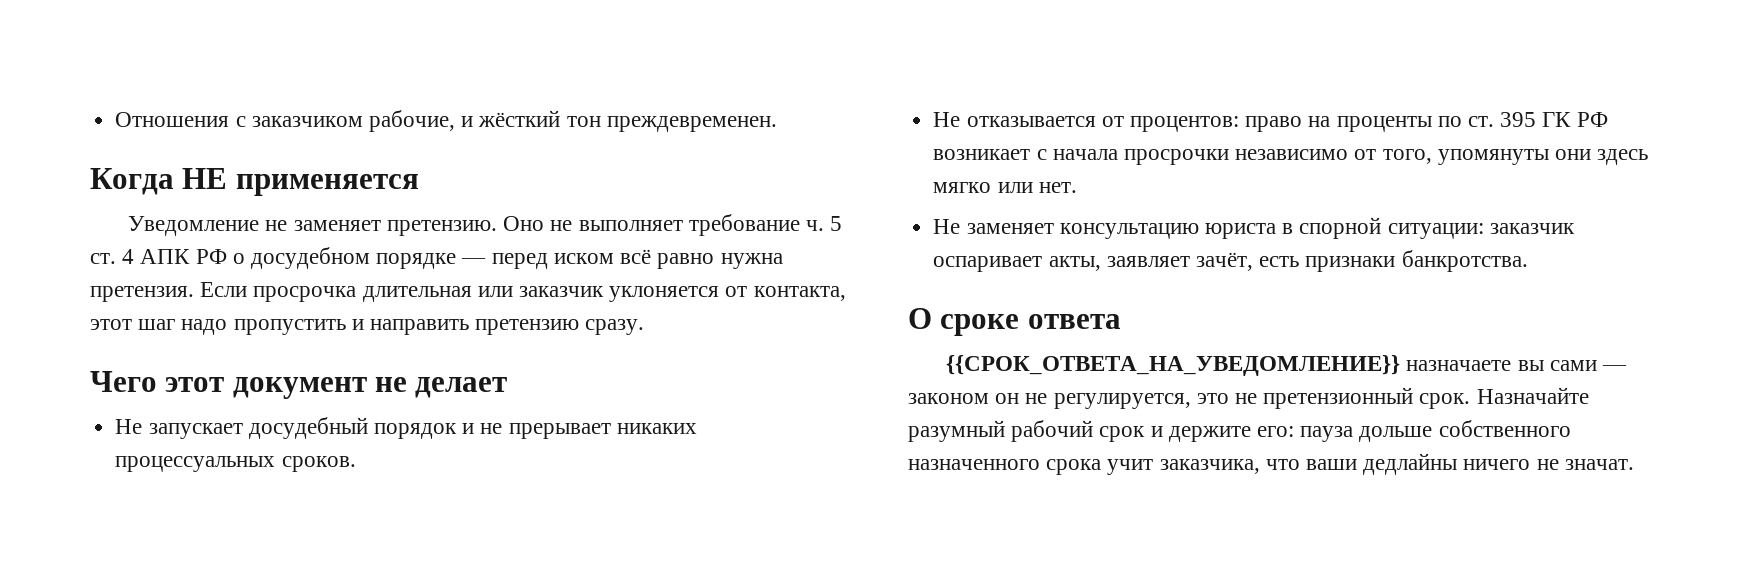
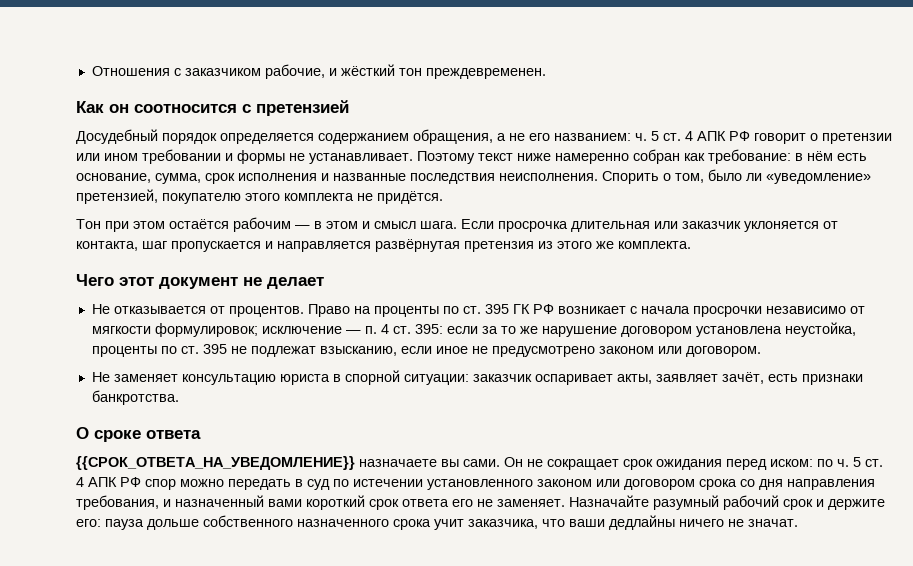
[90,168,419,196] [128,214,843,236] [90,247,783,269] [90,286,194,302] Когда НЕ применяется // Уведомление не заменяет претензию. Оно не выполняет требование ч. 5 ст. 4 АПК РФ о досудебном порядке — перед иском всё равно нужна претензия. -> [76,100,349,116] [76,129,892,144] [76,149,867,164] [76,169,871,184] [76,189,443,204] [76,217,457,232] Как он соотносится с претензией // Досудебный порядок определяется содержанием обращения, а не его названием: ч. 5 ст. 4 АПК РФ говорит о претензии или ином требовании и формы не устанавливает. Поэтому текст ниже намеренно собран как требование: в нём есть основание, сумма, срок исполнения и названные последствия неисполнения. Спорить о том, было ли «уведомление» претензией, покупателю этого комплекта не придётся. // Тон при этом остаётся рабочим — в этом и смысл шага.
[90,319,645,335] этот шаг надо пропустить и направить претензию сразу. -> [142,239,691,252] шаг пропускается и направляется развёрнутая претензия из этого же комплекта.
[115,417,697,439] [115,456,356,472] // Не запускает досудебный порядок и не прерывает никаких процессуальных сроков. -> (324, 283) none
[1129,116,1303,132] процентов: право -> [228,304,350,317] процентов. Право
[1382,149,1649,165] [933,182,1077,193] того, упомянуты они здесь мягко или нет. -> [91,322,856,337] [91,344,761,357] мягкости формулировок; исключение — п. 4 ст. 395: если за то же нарушение договором установлена неустойка, проценты по ст. 395 не подлежат взысканию, если иное не предусмотрено законом или договором.
[1549,360,1628,371] [908,387,1471,409] сами — законом он не регулируется, это не претензионный срок. -> [463,457,883,470] [76,477,875,490] [76,495,565,510] сами. Он не сокращает срок ожидания перед иском: по ч. 5 ст. 4 АПК РФ спор можно передать в суд по истечении установленного законом или договором срока со дня направления требования, и назначенный вами короткий срок ответа его не заменяет.

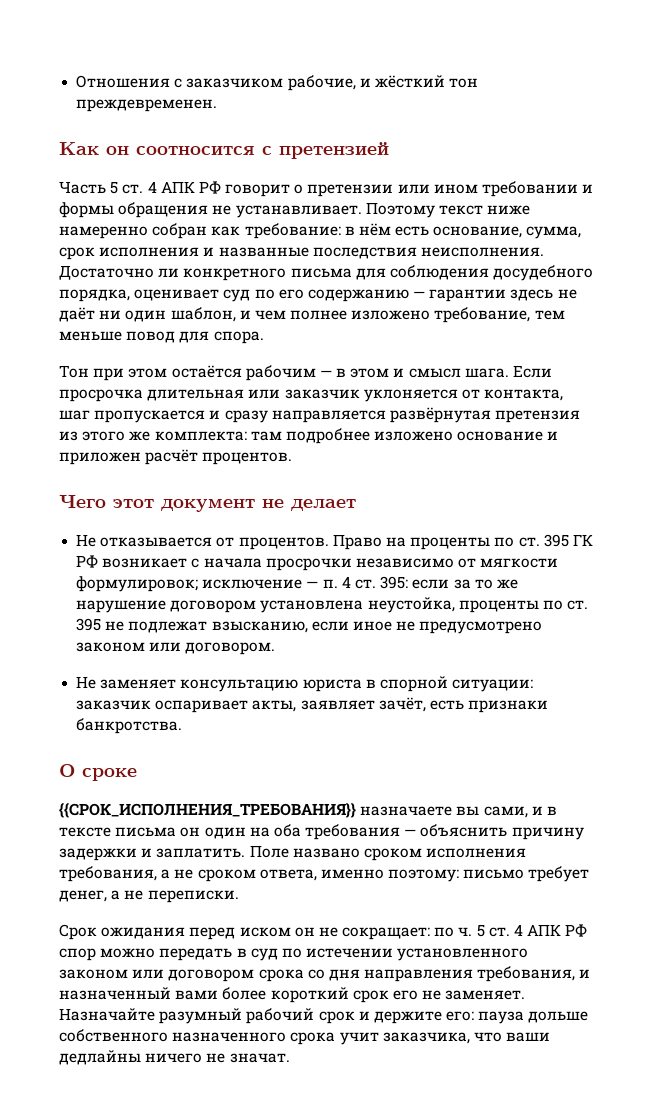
[76,129,647,144] Досудебный порядок определяется содержанием обращения, а не его названием: ч. -> [59,181,106,194] Часть
(285, 157) none -> [118,202,209,218] обращения
[602,169,871,184] [76,189,443,204] Спорить о том, было ли «уведомление» претензией, покупателю этого комплекта не придётся. -> [59,265,594,281] [59,289,577,302] [59,307,565,323] [59,331,264,344] Достаточно ли конкретного письма для соблюдения досудебного порядка, оценивает суд по его содержанию — гарантии здесь не даёт ни один шаблон, и чем полнее изложено требование, тем меньше повод для спора.
(273, 245) none -> [224,410,268,423] сразу
[618,241,691,249] комплекта. -> [154,428,559,444] [59,449,293,465] комплекта: там подробнее изложено основание и приложен расчёт процентов.
[146,430,201,439] [76,456,813,470] ответа // {{СРОК_ОТВЕТА_НА_УВЕДОМЛЕНИЕ}} назначаете вы сами. Он не сокращает срок ожидания перед иском: -> [59,802,557,818] [59,824,584,840] [59,845,527,861] [59,866,590,882] [59,890,239,903] [59,924,431,940] // {{СРОК_ИСПОЛНЕНИЯ_ТРЕБОВАНИЯ}} назначаете вы сами, и в тексте письма он один на оба требования — объяснить причину задержки и заплатить. Поле названо сроком исполнения требования, а не сроком ответа, именно поэтому: письмо требует денег, а не переписки. // Срок ожидания перед иском он не сокращает:
(302, 503) none -> [222,987,267,1000] более
[402,499,449,507] ответа -> (389, 996) none

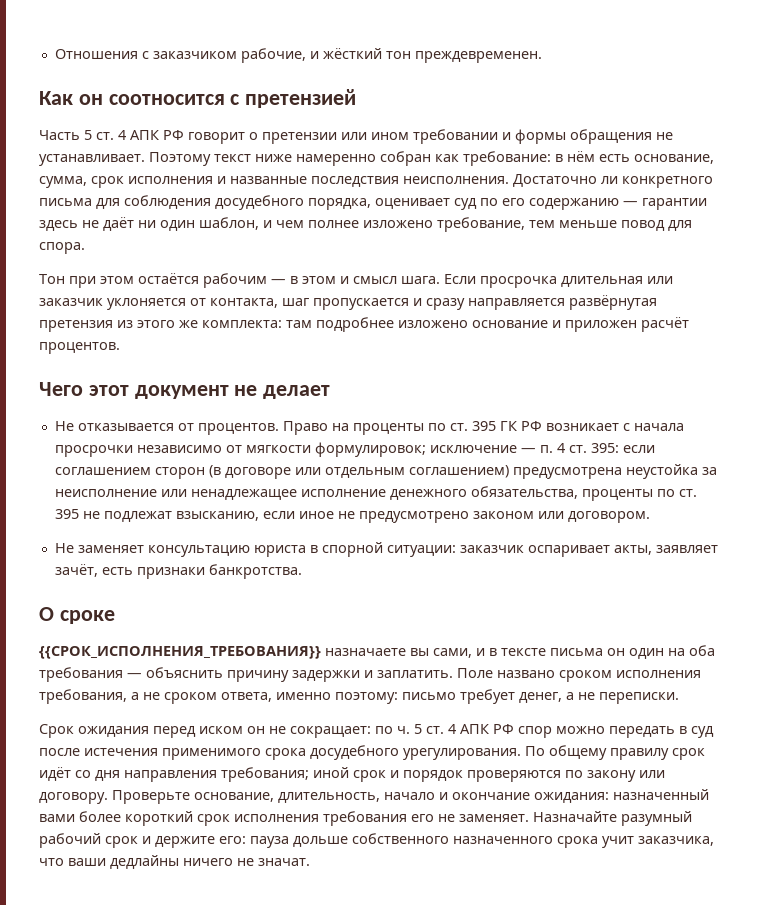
[453,579,518,589] [76,597,455,613] за то же нарушение договором установлена неустойка, -> [54,464,717,479] [54,486,578,500] соглашением сторон (в договоре или отдельным соглашением) предусмотрена неустойка за неисполнение или ненадлежащее исполнение денежного обязательства,
[281,948,529,961] [59,966,591,982] по истечении установленного законом или договором срока со дня направления требования, и -> [39,745,705,760] [39,767,665,782] [39,790,609,804] после истечения применимого срока досудебного урегулирования. По общему правилу срок идёт со дня направления требования; иной срок и порядок проверяются по закону или договору. Проверьте основание, длительность, начало и окончание ожидания:
(389, 996) none -> [234,811,407,826] исполнения требования

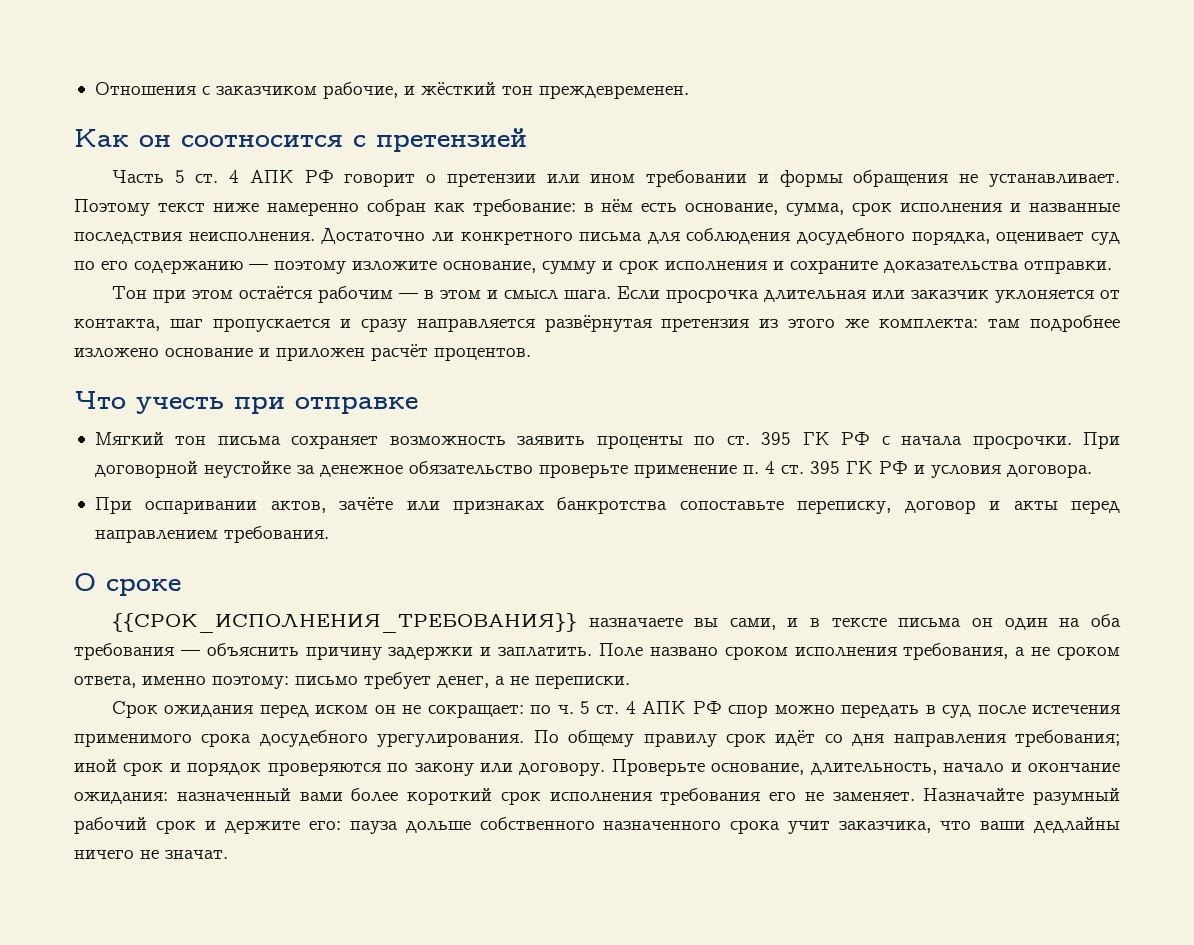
[642,198,707,210] [39,217,692,232] [39,242,85,254] гарантии здесь не даёт ни один шаблон, и чем полнее изложено требование, тем меньше повод для спора. -> [274,260,1112,274] поэтому изложите основание, сумму и срок исполнения и сохраните доказательства отправки.
[39,382,331,399] [54,421,349,435] Чего этот документ не делает // Не отказывается от процентов. Право на -> [74,391,418,414] [94,432,586,449] Что учесть при отправке // Мягкий тон письма сохраняет возможность заявить
[545,423,619,431] возникает -> (871, 438) none
[54,442,655,457] [54,464,717,479] [54,486,697,501] [54,509,650,523] [54,542,718,557] [54,564,302,579] просрочки независимо от мягкости формулировок; исключение — п. 4 ст. 395: если соглашением сторон (в договоре или отдельным соглашением) предусмотрена неустойка за неисполнение или ненадлежащее исполнение денежного обязательства, проценты по ст. 395 не подлежат взысканию, если иное не предусмотрено законом или договором. // Не заменяет консультацию юриста в спорной ситуации: заказчик оспаривает акты, заявляет зачёт, есть признаки банкротства. -> [972,432,1120,449] [94,461,1092,478] [94,497,1120,514] [94,526,329,543] просрочки. При договорной неустойке за денежное обязательство проверьте применение п. 4 ст. 395 ГК РФ и условия договора. // При оспаривании актов, зачёте или признаках банкротства сопоставьте переписку, договор и акты перед направлением требования.

